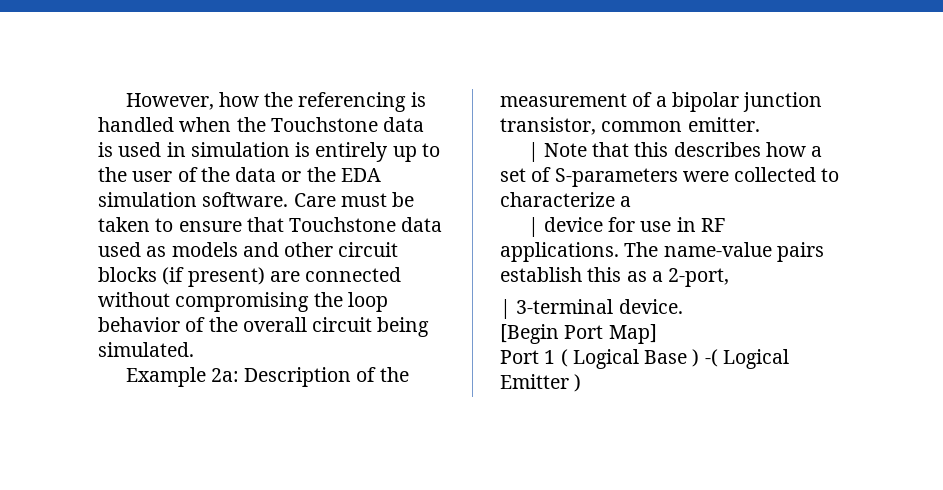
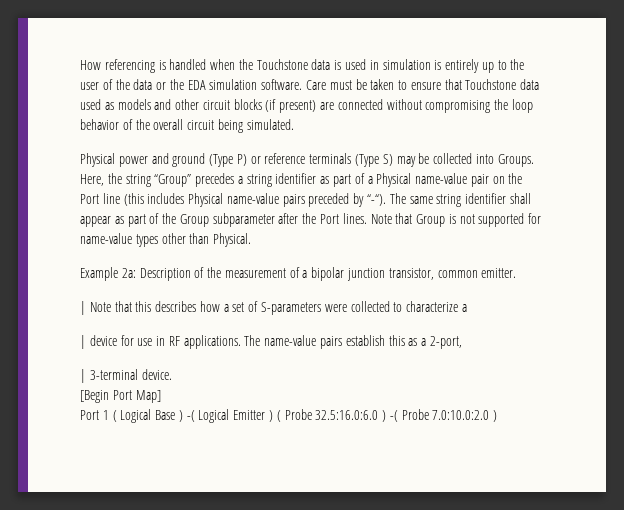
[125,92,294,110] However, how the -> [80,60,101,70] How
(194, 349) none -> [80,153,534,167] [80,173,523,187] [80,193,531,207] [80,213,542,227] [80,233,252,247] // Physical power and ground (Type P) or reference terminals (Type S) may be collected into Groups. Here, the string “Group” precedes a string identifier as part of a Physical name-value pair on the Port line (this includes Physical name-value pairs preceded by “-“). The same string identifier shall appear as part of the Group subparameter after the Port lines. Note that Group is not supported for name-value types other than Physical.
(582, 383) none -> [276,409,498,422] ( Probe 32.5:16.0:6.0 ) -( Probe 7.0:10.0:2.0 )

